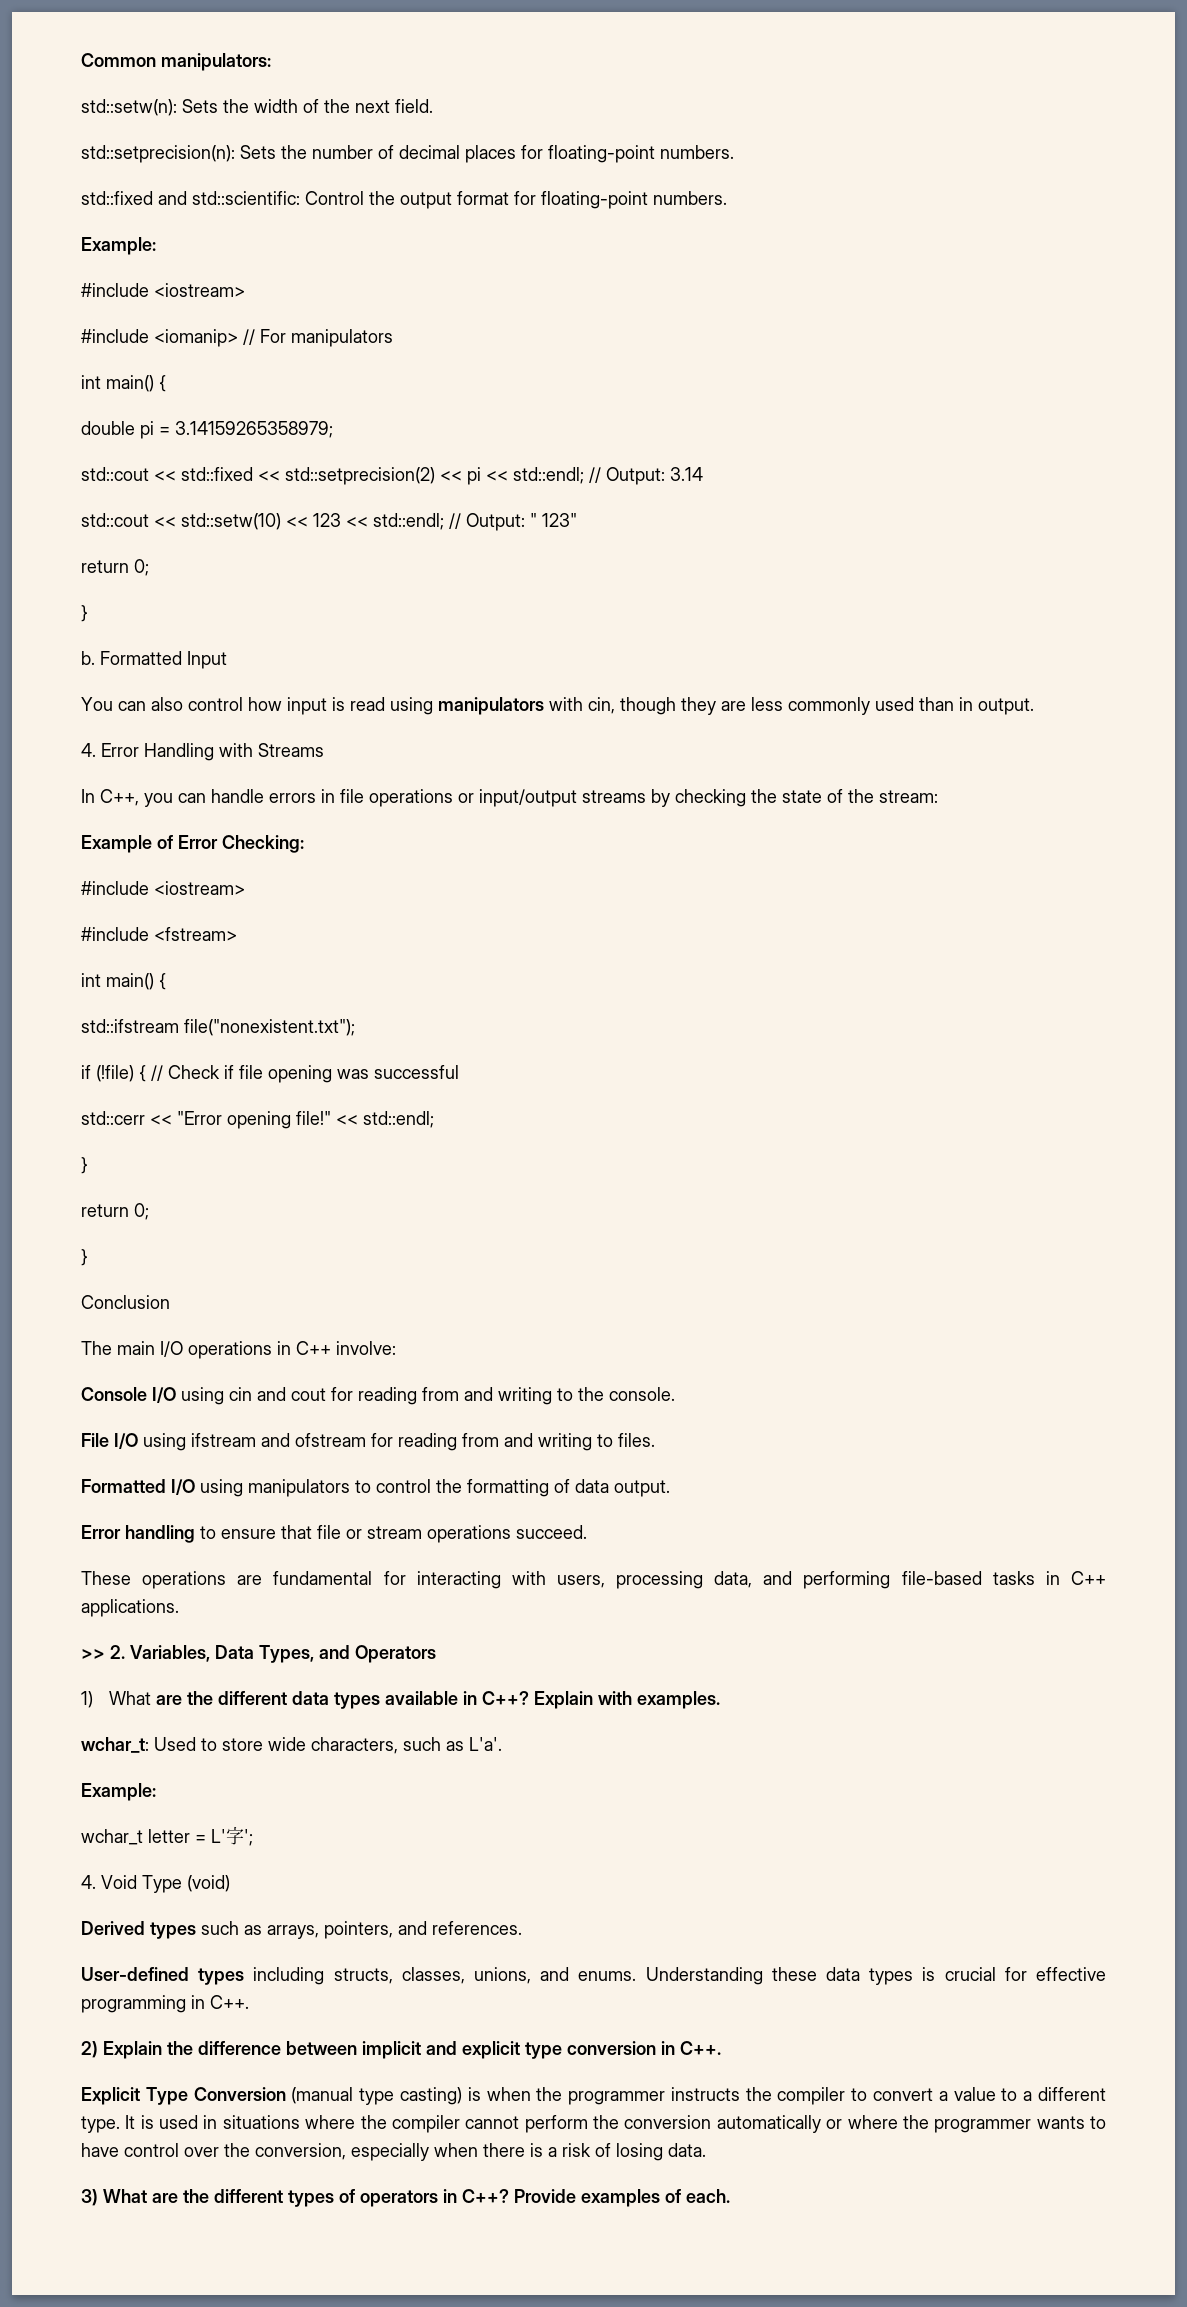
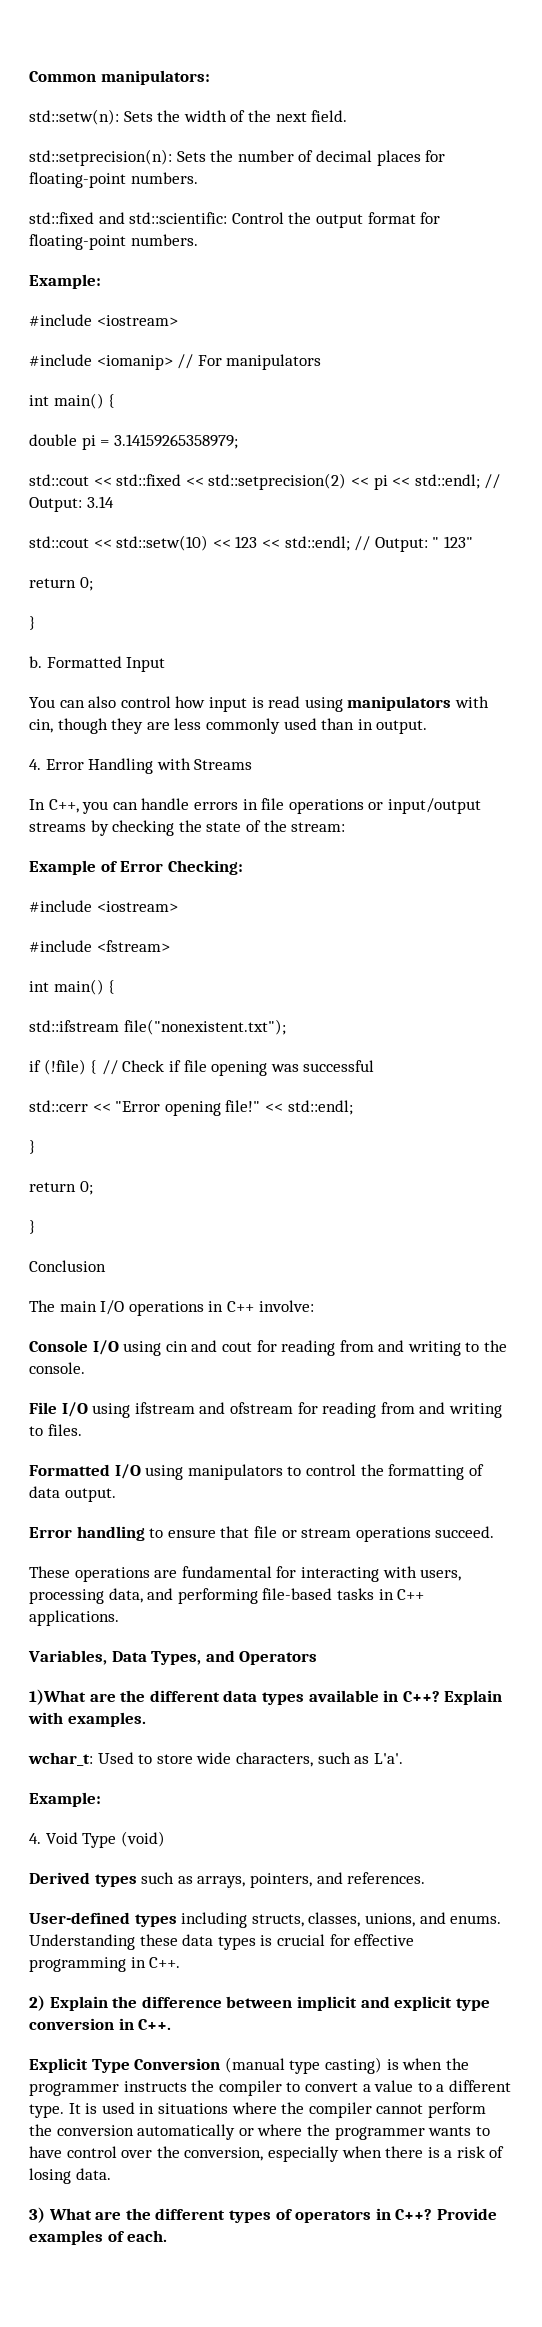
[81,1645,125,1659] >> 2. -> (119, 1618) none
[81,1691,152,1708] 1) What -> [29,1689,86,1705] 1)What
[81,1826,253,1846] // wchar_t letter = L'字'; -> (101, 1799) none

